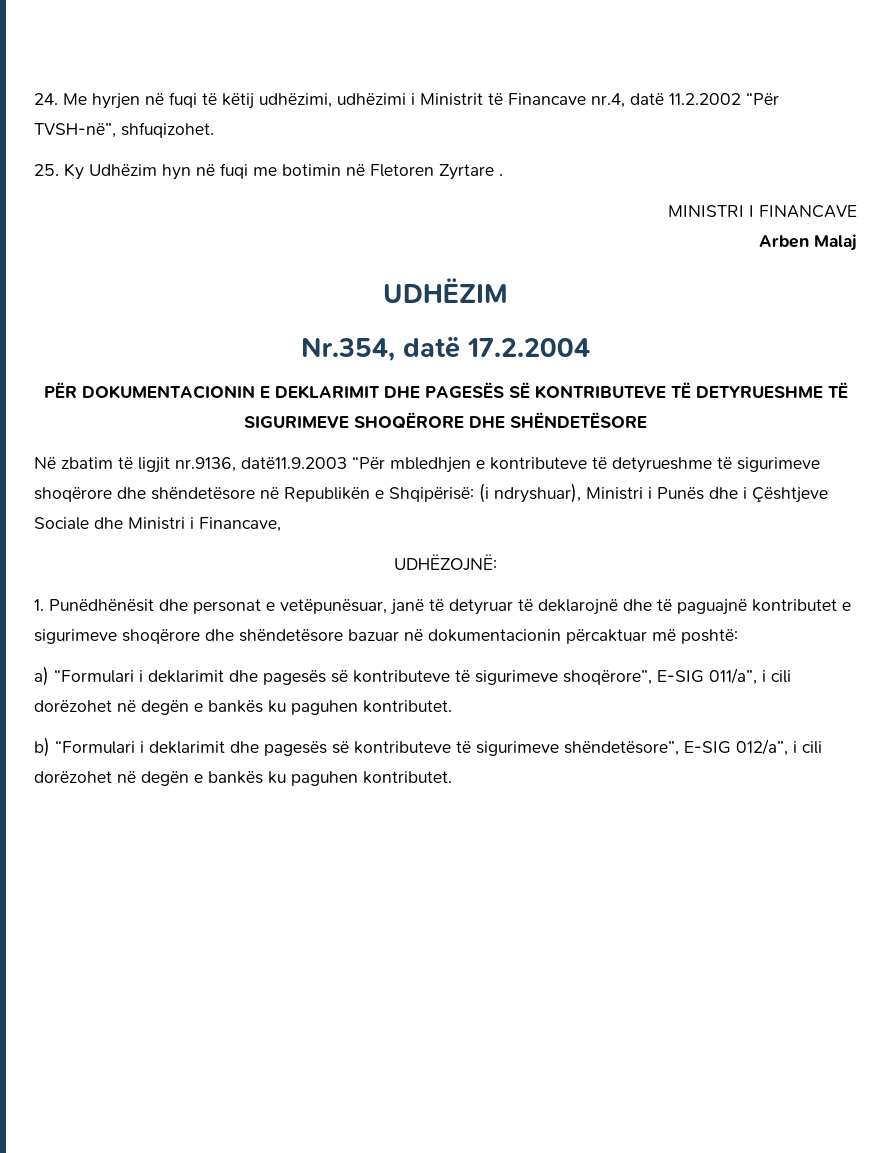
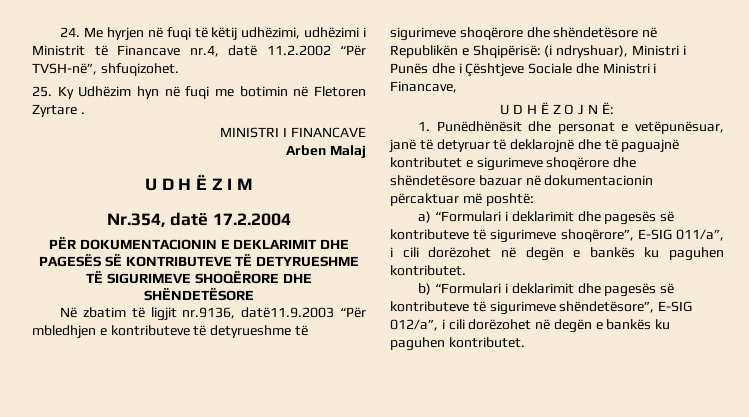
[383,278,508,303] UDHËZIM -> [144,175,254,191] U D H Ë Z I M
[394,554,497,571] UDHËZOJNË: -> [500,102,614,115] U D H Ë Z O J N Ë:

